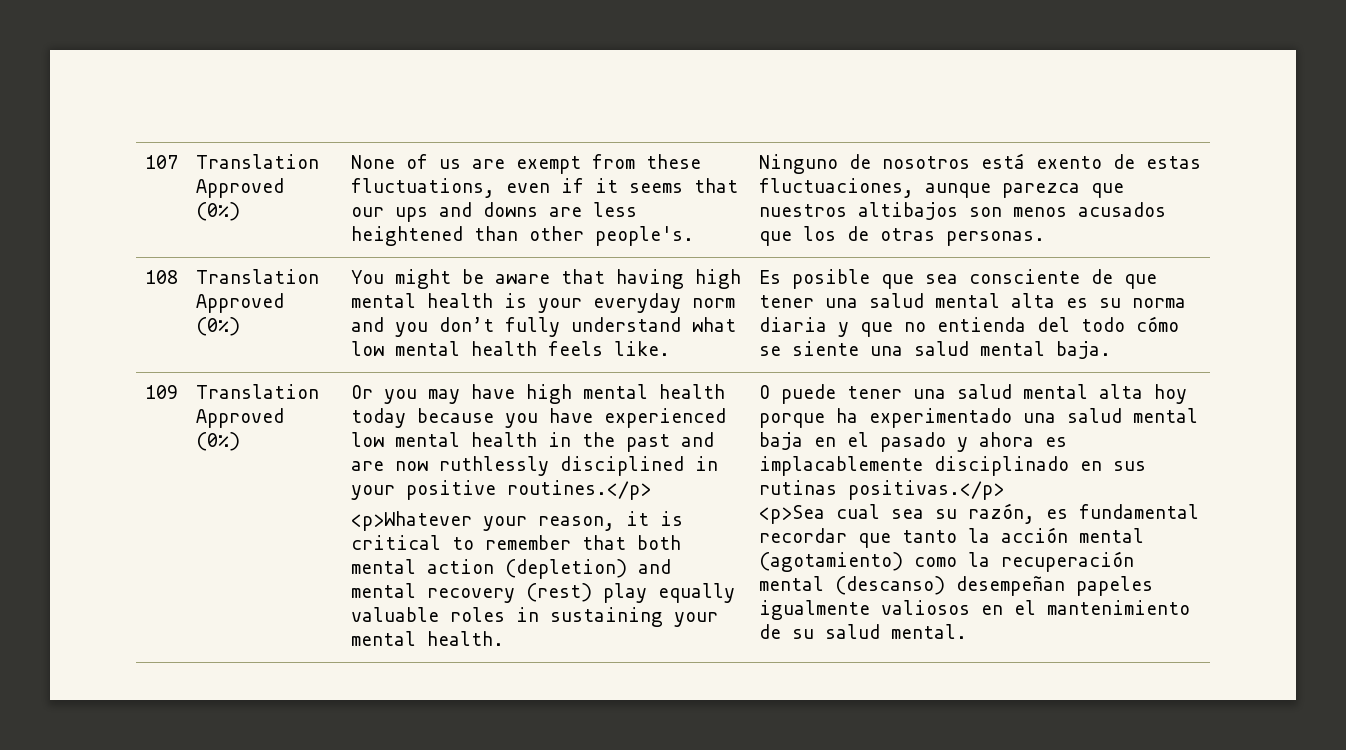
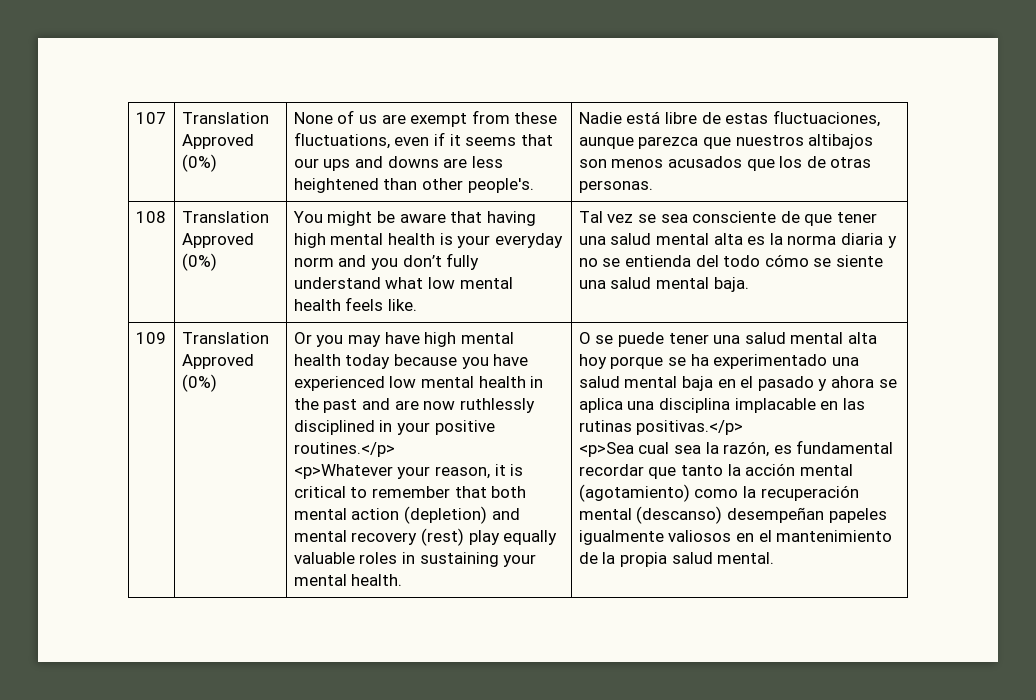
[758,153,1102,174] Ninguno de nosotros está exento -> [578,111,698,124] Nadie está libre
[758,269,914,289] Es posible que -> [578,211,657,223] Tal vez se
[1098,298,1121,308] su -> [769,233,783,245] la
[859,322,926,337] que no -> [578,258,621,267] no se
(770, 392) none -> [595,335,614,344] se
(825, 420) none -> [668,357,687,366] se
[1044,437,1067,447] [758,456,1146,476] es implacablemente disciplinado en sus -> [878,379,897,388] [578,398,865,413] se aplica una disciplina implacable en las
[934,509,957,519] su -> [705,442,719,454] la
[791,629,814,639] su -> [602,552,668,567] la propia

